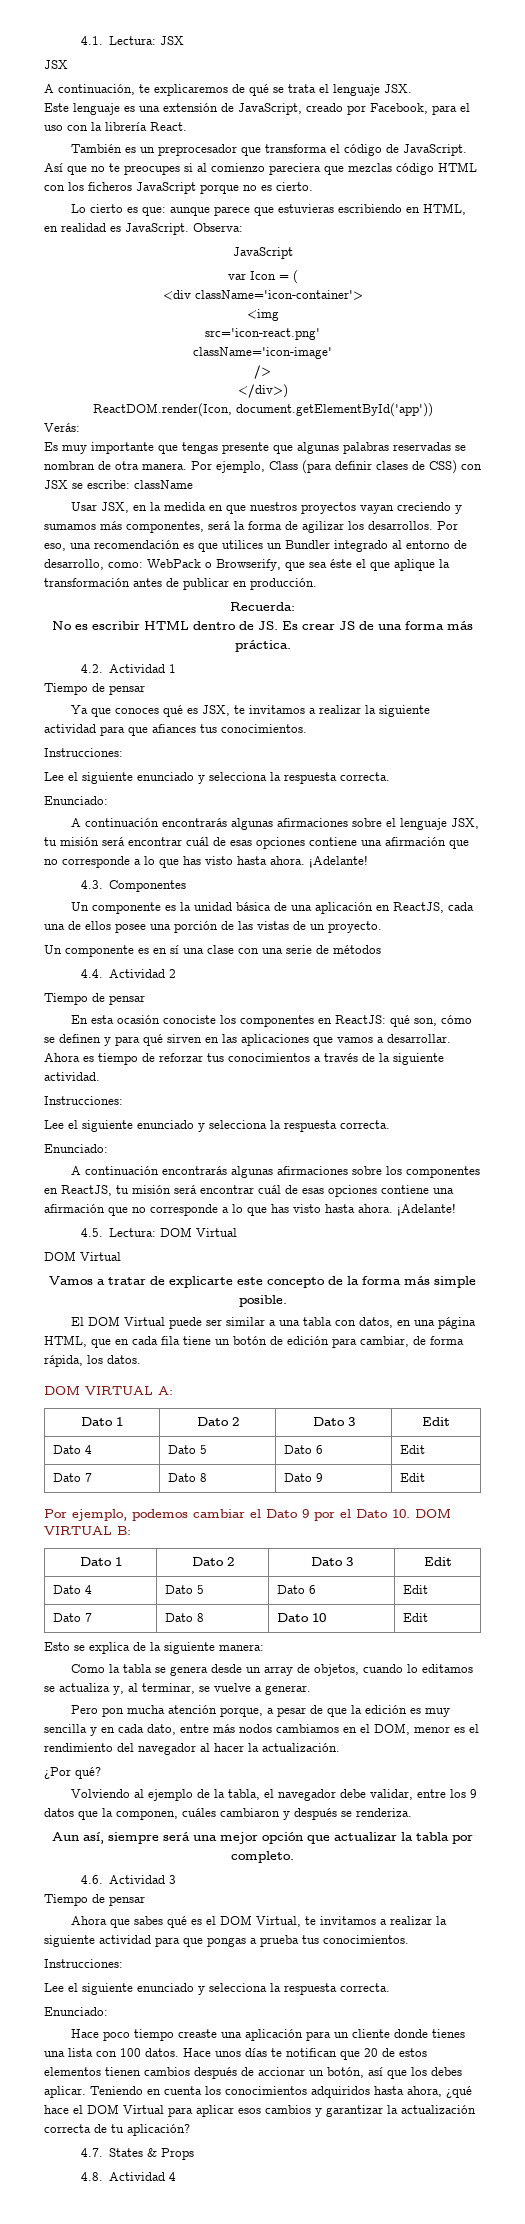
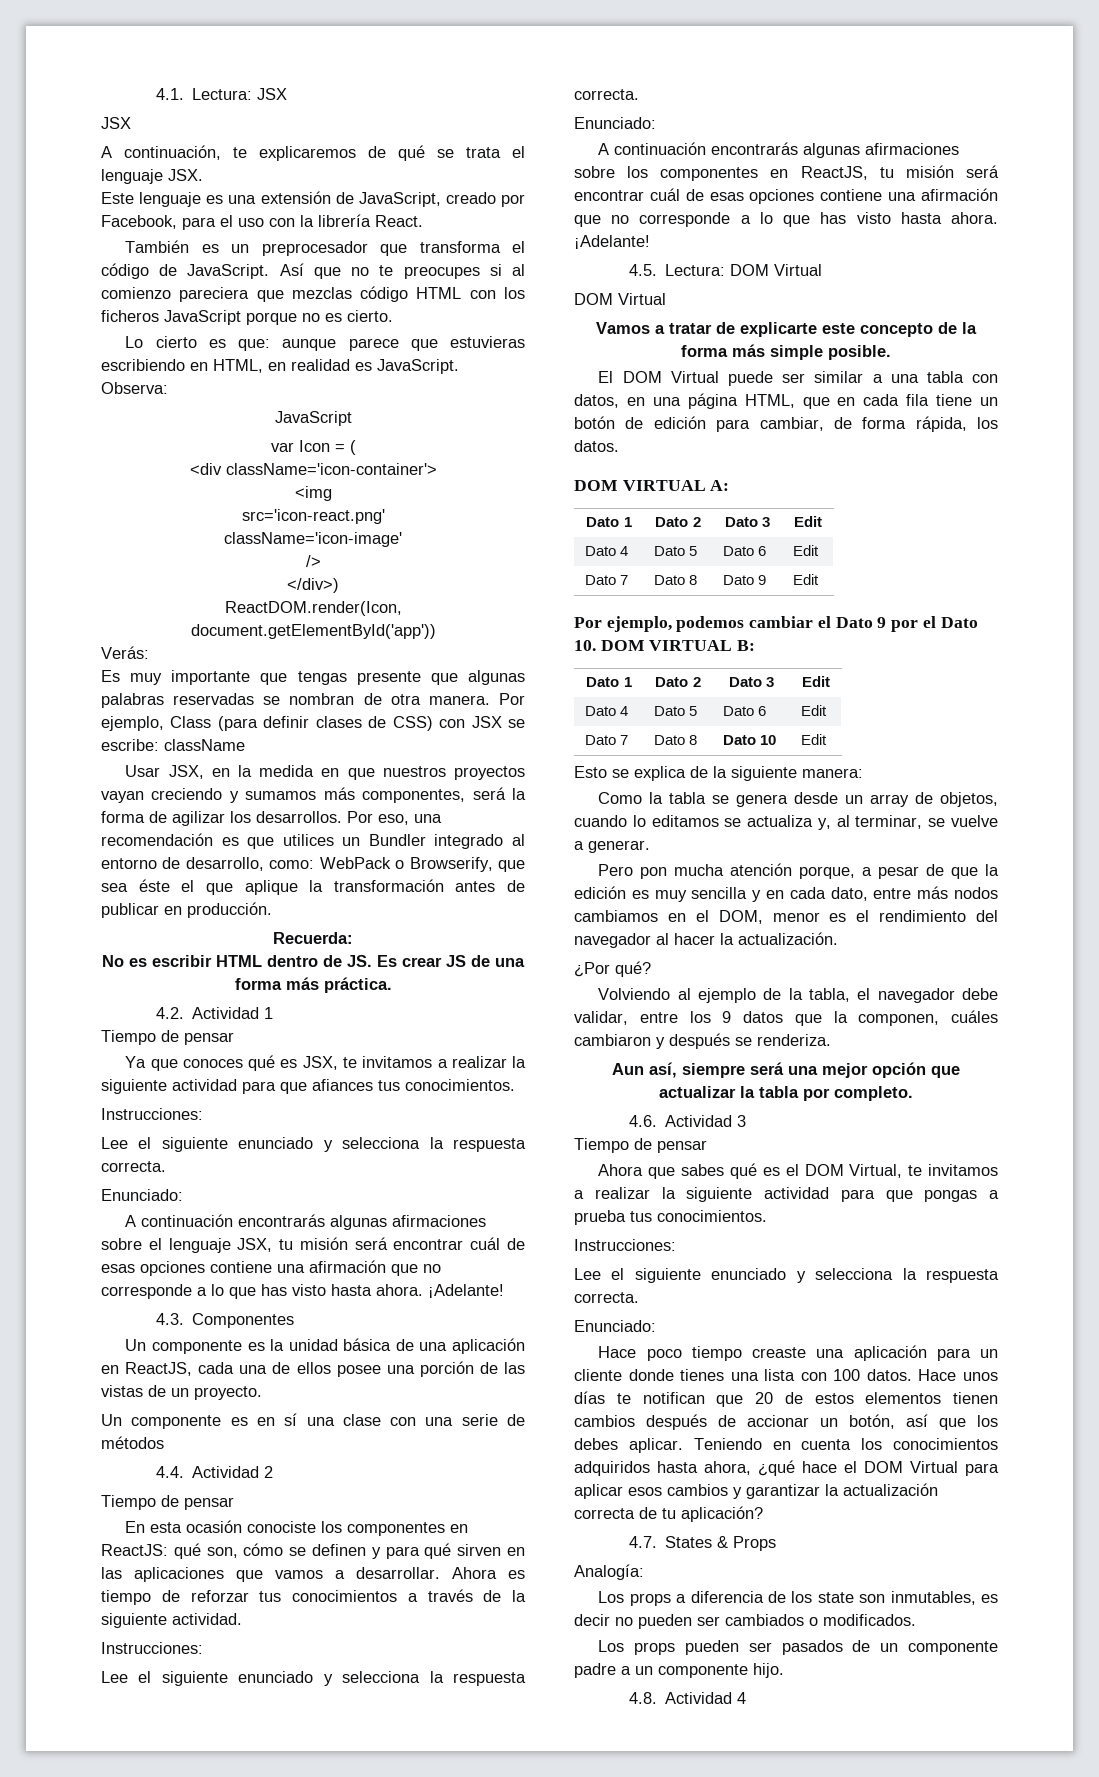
(195, 2154) none -> [574,1564,644,1580] [598,1591,998,1606] [574,1614,916,1629] [598,1640,998,1655] [574,1663,784,1678] // Analogía: // Los props a diferencia de los state son inmutables, es decir no pueden ser cambiados o modificados. // Los props pueden ser pasados de un componente padre a un componente hijo.

